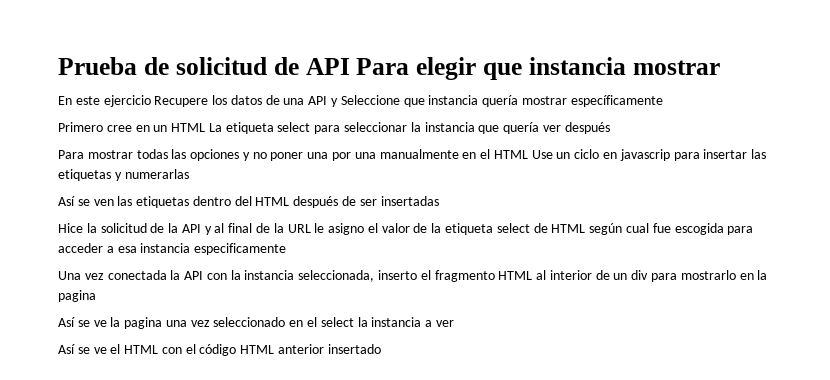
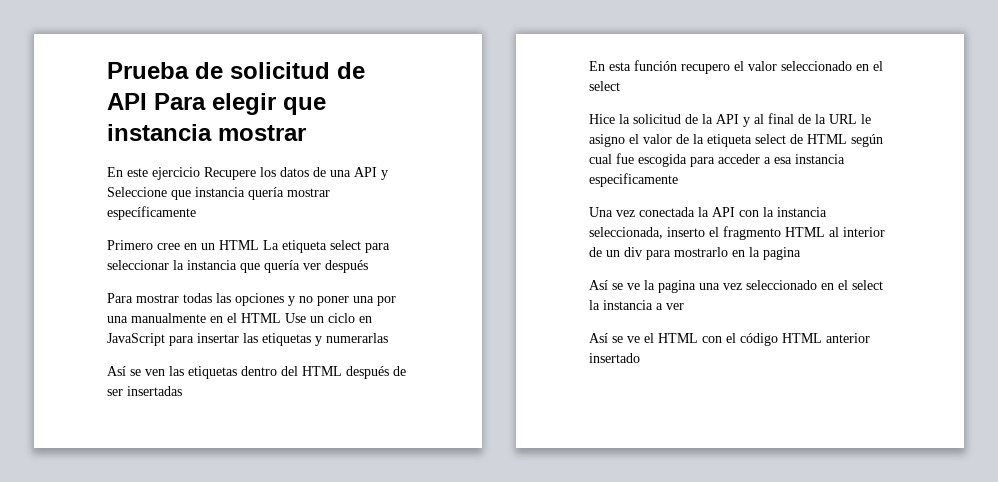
[619,149,670,161] javascrip -> [107,333,165,346] JavaScript
(439, 201) none -> [589,60,883,74] [589,81,620,91] // En esta función recupero el valor seleccionado en el select

